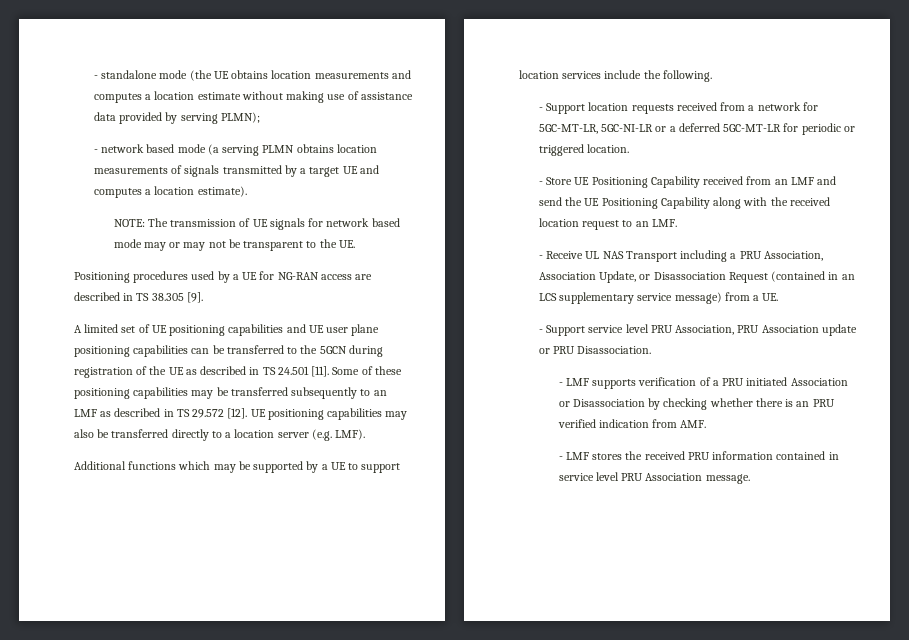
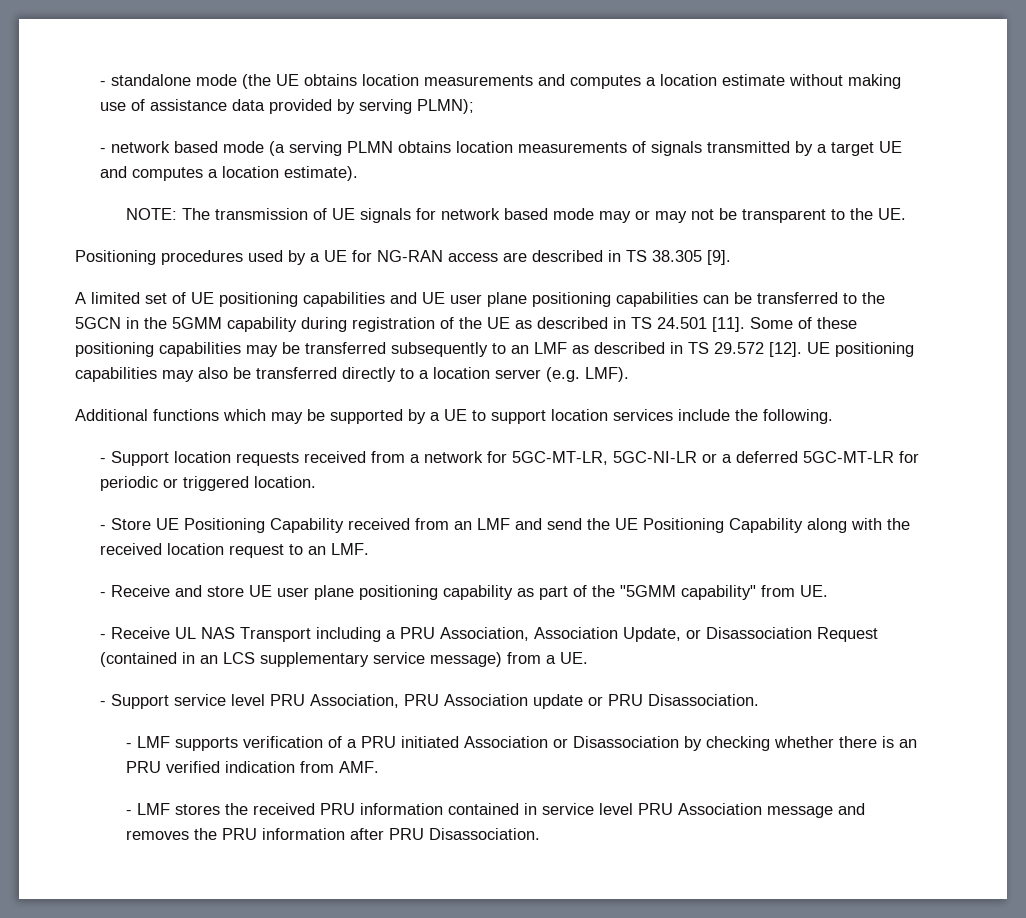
(347, 350) none -> [126,317,297,332] in the 5GMM capability
(677, 223) none -> [100,585,829,600] // - Receive and store UE user plane positioning capability as part of the "5GMM capability" from UE.
[705,474,750,484] message. -> [766,803,865,818] [125,828,540,840] message and removes the PRU information after PRU Disassociation.

